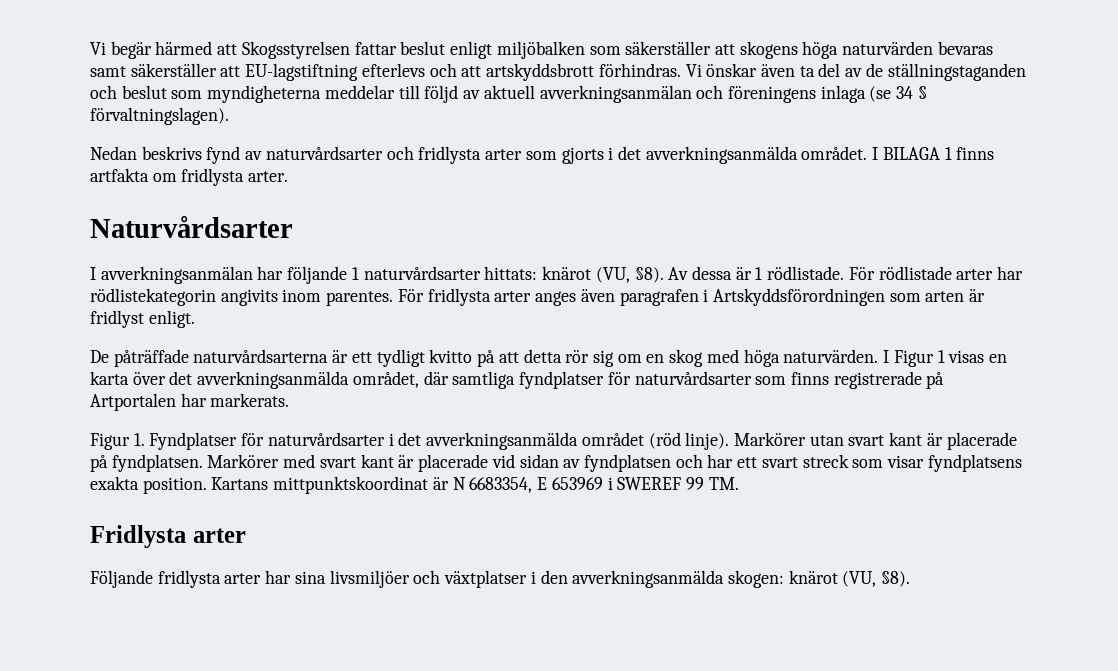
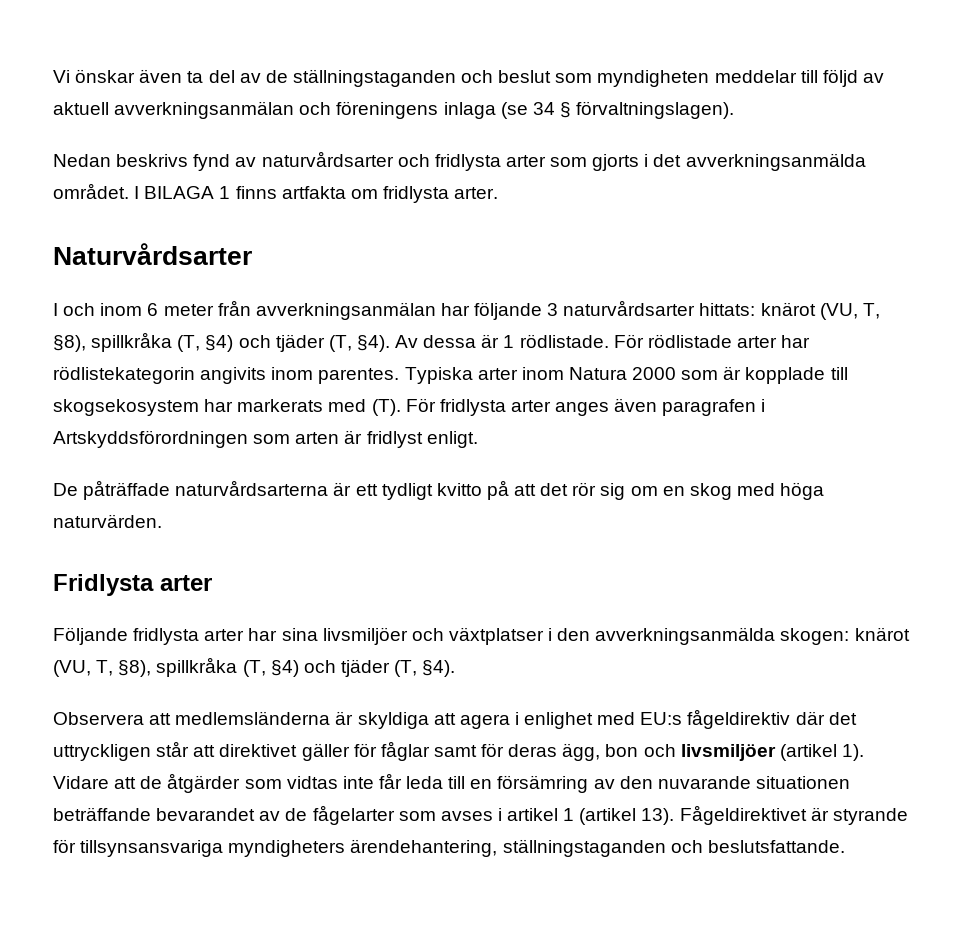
[90,41,993,59] [90,63,702,81] Vi begär härmed att Skogsstyrelsen fattar beslut enligt miljöbalken som säkerställer att skogens höga naturvärden bevaras samt säkerställer att EU-lagstiftning efterlevs och att artskyddsbrott förhindras. Vi -> [53,70,70,83] Vi
[207,85,322,103] myndigheterna -> [597,70,710,87] myndigheten
(96, 273) none -> [63,300,251,316] och inom 6 meter från
[351,267,359,280] 1 -> [547,303,559,316] 3
[634,267,664,283] §8). -> [862,303,880,319] [53,332,390,352] T, §8), spillkråka (T, §4) och tjäder (T, §4).
(394, 298) none -> [404,366,848,384] [53,399,401,416] Typiska arter inom Natura 2000 som är kopplade till skogsekosystem har markerats med (T).
[523,349,562,363] detta -> [540,483,569,496] det
[883,350,1007,367] [90,371,945,389] [90,393,290,411] [90,432,1017,450] [90,454,1022,472] [90,476,739,494] I Figur 1 visas en karta över det avverkningsanmälda området, där samtliga fyndplatser för naturvårdsarter som finns registrerade på Artportalen har markerats. // Figur 1. Fyndplatser för naturvårdsarter i det avverkningsanmälda området (röd linje). Markörer utan svart kant är placerade på fyndplatsen. Markörer med svart kant är placerade vid sidan av fyndplatsen och har ett svart streck som visar fyndplatsens exakta position. Kartans mittpunktskoordinat är N 6683354, E 653969 i SWEREF 99 TM. -> (162, 521) none
[881,571,911,587] §8). -> [96,657,456,677] [53,709,857,729] [53,741,864,761] [53,773,850,793] [53,805,908,825] [53,839,845,857] T, §8), spillkråka (T, §4) och tjäder (T, §4). // Observera att medlemsländerna är skyldiga att agera i enlighet med EU:s fågeldirektiv där det uttryckligen står att direktivet gäller för fåglar samt för deras ägg, bon och livsmiljöer (artikel 1). Vidare att de åtgärder som vidtas inte får leda till en försämring av den nuvarande situationen beträffande bevarandet av de fågelarter som avses i artikel 1 (artikel 13). Fågeldirektivet är styrande för tillsynsansvariga myndigheters ärendehantering, ställningstaganden och beslutsfattande.

